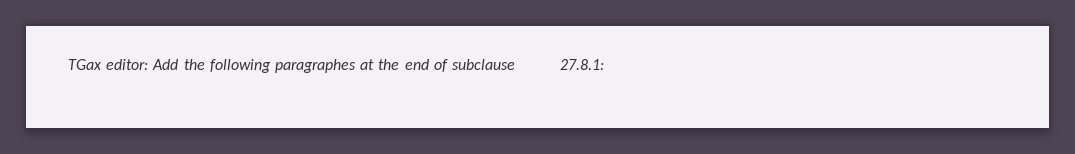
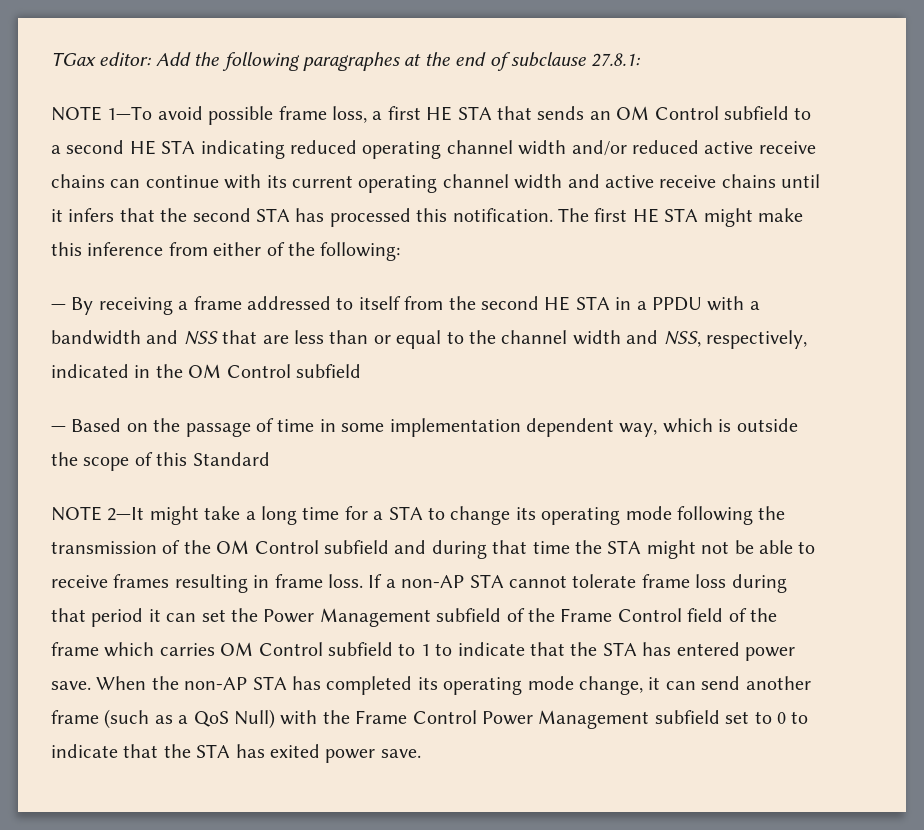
(604, 64) none -> [51,106,812,125] [51,140,816,159] [51,174,821,193] [51,208,803,227] [51,242,401,261] [51,296,760,315] [51,330,807,349] [51,364,361,378] [51,418,798,437] [51,452,270,471] [51,506,786,525] [51,540,816,559] [51,574,787,593] [51,608,777,627] [51,642,795,661] [51,676,811,695] [51,709,809,729] [51,744,421,763] // NOTE 1—To avoid possible frame loss, a first HE STA that sends an OM Control subfield to a second HE STA indicating reduced operating channel width and/or reduced active receive chains can continue with its current operating channel width and active receive chains until it infers that the second STA has processed this notification. The first HE STA might make this inference from either of the following: // — By receiving a frame addressed to itself from the second HE STA in a PPDU with a bandwidth and NSS that are less than or equal to the channel width and NSS, respectively, indicated in the OM Control subfield // — Based on the passage of time in some implementation dependent way, which is outside the scope of this Standard // NOTE 2—It might take a long time for a STA to change its operating mode following the transmission of the OM Control subfield and during that time the STA might not be able to receive frames resulting in frame loss. If a non-AP STA cannot tolerate frame loss during that period it can set the Power Management subfield of the Frame Control field of the frame which carries OM Control subfield to 1 to indicate that the STA has entered power save. When the non-AP STA has completed its operating mode change, it can send another frame (such as a QoS Null) with the Frame Control Power Management subfield set to 0 to indicate that the STA has exited power save.

